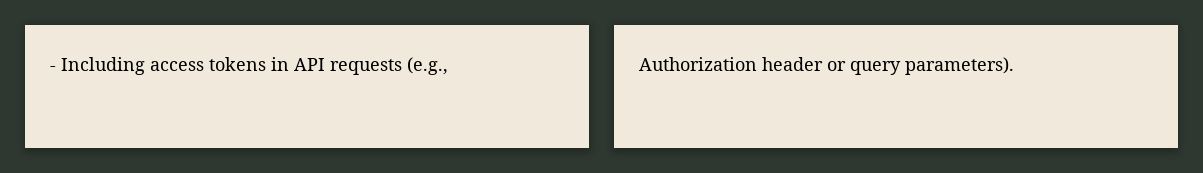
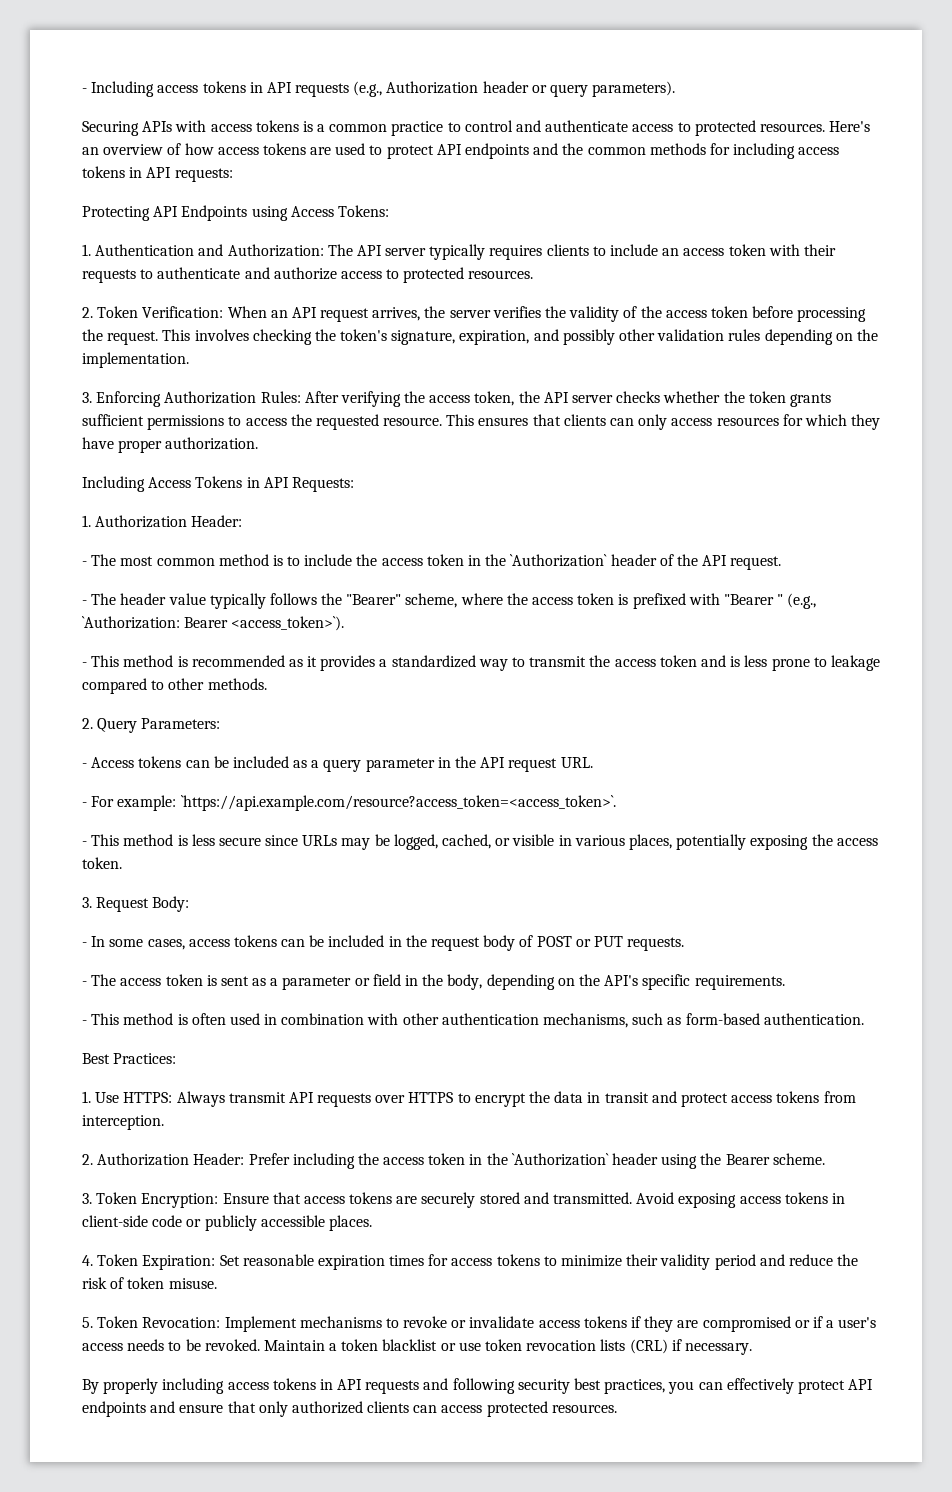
(1014, 66) none -> [82,120,871,136] [82,143,840,159] [82,166,233,182] [82,205,389,221] [82,244,836,260] [82,267,534,283] [82,306,867,322] [82,329,878,345] [82,352,189,368] [82,391,831,407] [82,414,881,430] [82,437,259,453] [82,476,354,492] [82,515,243,528] [82,554,782,570] [82,593,817,609] [82,616,345,631] [82,655,880,671] [82,678,267,694] [82,718,221,733] [82,756,593,772] [82,795,616,811] [82,834,878,850] [82,857,122,869] [82,896,190,912] [82,935,685,951] [82,974,785,990] [82,1013,864,1028] [82,1053,177,1064] [82,1091,856,1107] [82,1115,164,1130] [82,1153,825,1169] [82,1192,845,1208] [82,1215,372,1231] [82,1254,859,1270] [82,1277,217,1289] [82,1316,877,1332] [82,1339,752,1355] [82,1378,874,1394] [82,1401,617,1417] // Securing APIs with access tokens is a common practice to control and authenticate access to protected resources. Here's an overview of how access tokens are used to protect API endpoints and the common methods for including access tokens in API requests: // Protecting API Endpoints using Access Tokens: // 1. Authentication and Authorization: The API server typically requires clients to include an access token with their requests to authenticate and authorize access to protected resources. // 2. Token Verification: When an API request arrives, the server verifies the validity of the access token before processing the request. This involves checking the token's signature, expiration, and possibly other validation rules depending on the implementation. // 3. Enforcing Authorization Rules: After verifying the access token, the API server checks whether the token grants sufficient permissions to access the requested resource. This ensures that clients can only access resources for which they have proper authorization. // Including Access Tokens in API Requests: // 1. Authorization Header: // - The most common method is to include the access token in the `Authorization` header of the API request. // - The header value typically follows the "Bearer" scheme, where the access token is prefixed with "Bearer " (e.g., `Authorization: Bearer <access_token>`). // - This method is recommended as it provides a standardized way to transmit the access token and is less prone to leakage compared to other methods. // 2. Query Parameters: // - Access tokens can be included as a query parameter in the API request URL. // - For example: `https://api.example.com/resource?access_token=<access_token>`. // - This method is less secure since URLs may be logged, cached, or visible in various places, potentially exposing the access token. // 3. Request Body: // - In some cases, access tokens can be included in the request body of POST or PUT requests. // - The access token is sent as a parameter or field in the body, depending on the API's specific requirements. // - This method is often used in combination with other authentication mechanisms, such as form-based authentication. // Best Practices: // 1. Use HTTPS: Always transmit API requests over HTTPS to encrypt the data in transit and protect access tokens from interception. // 2. Authorization Header: Prefer including the access token in the `Authorization` header using the Bearer scheme. // 3. Token Encryption: Ensure that access tokens are securely stored and transmitted. Avoid exposing access tokens in client-side code or publicly accessible places. // 4. Token Expiration: Set reasonable expiration times for access tokens to minimize their validity period and reduce the risk of token misuse. // 5. Token Revocation: Implement mechanisms to revoke or invalidate access tokens if they are compromised or if a user's access needs to be revoked. Maintain a token blacklist or use token revocation lists (CRL) if necessary. // By properly including access tokens in API requests and following security best practices, you can effectively protect API endpoints and ensure that only authorized clients can access protected resources.

